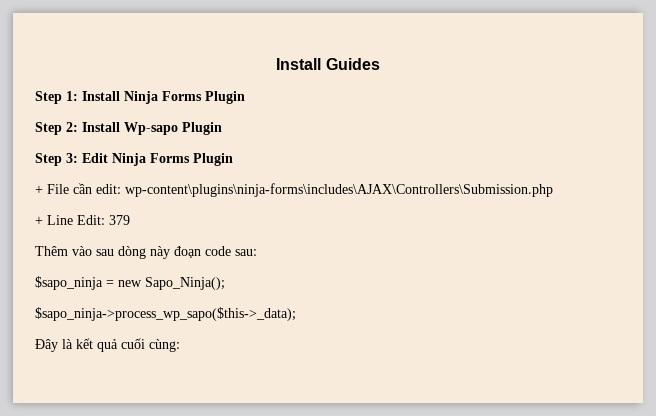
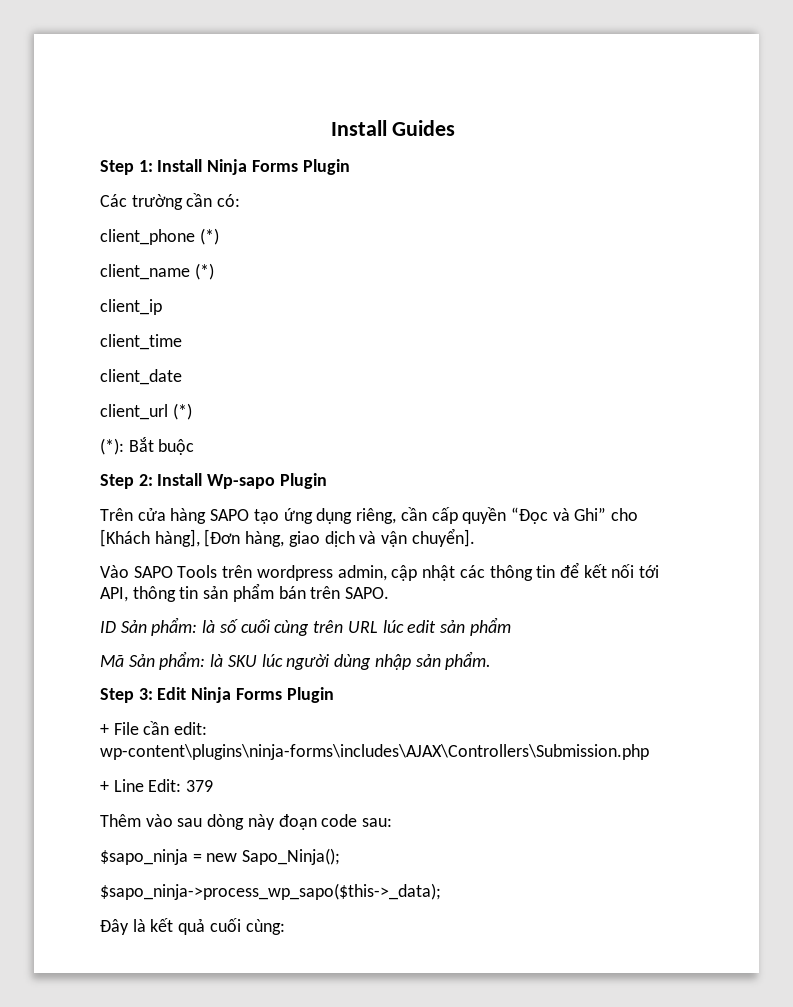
(245, 97) none -> [100,193,241,210] [100,228,219,245] [100,263,214,280] [100,299,162,315] [100,334,182,350] [100,369,182,385] [100,403,192,420] [100,437,195,455] // Các trường cần có: // client_phone (*) // client_name (*) // client_ip // client_time // client_date // client_url (*) // (*): Bắt buộc
(222, 128) none -> [100,507,639,524] [100,528,475,547] [100,562,660,581] [100,583,390,602] [100,617,511,636] [100,651,492,670] // Trên cửa hàng SAPO tạo ứng dụng riêng, cần cấp quyền “Đọc và Ghi” cho [Khách hàng], [Đơn hàng, giao dịch và vận chuyển]. // Vào SAPO Tools trên wordpress admin, cập nhật các thông tin để kết nối tới API, thông tin sản phẩm bán trên SAPO. // ID Sản phẩm: là số cuối cùng trên URL lúc edit sản phẩm // Mã Sản phẩm: là SKU lúc người dùng nhập sản phẩm.

